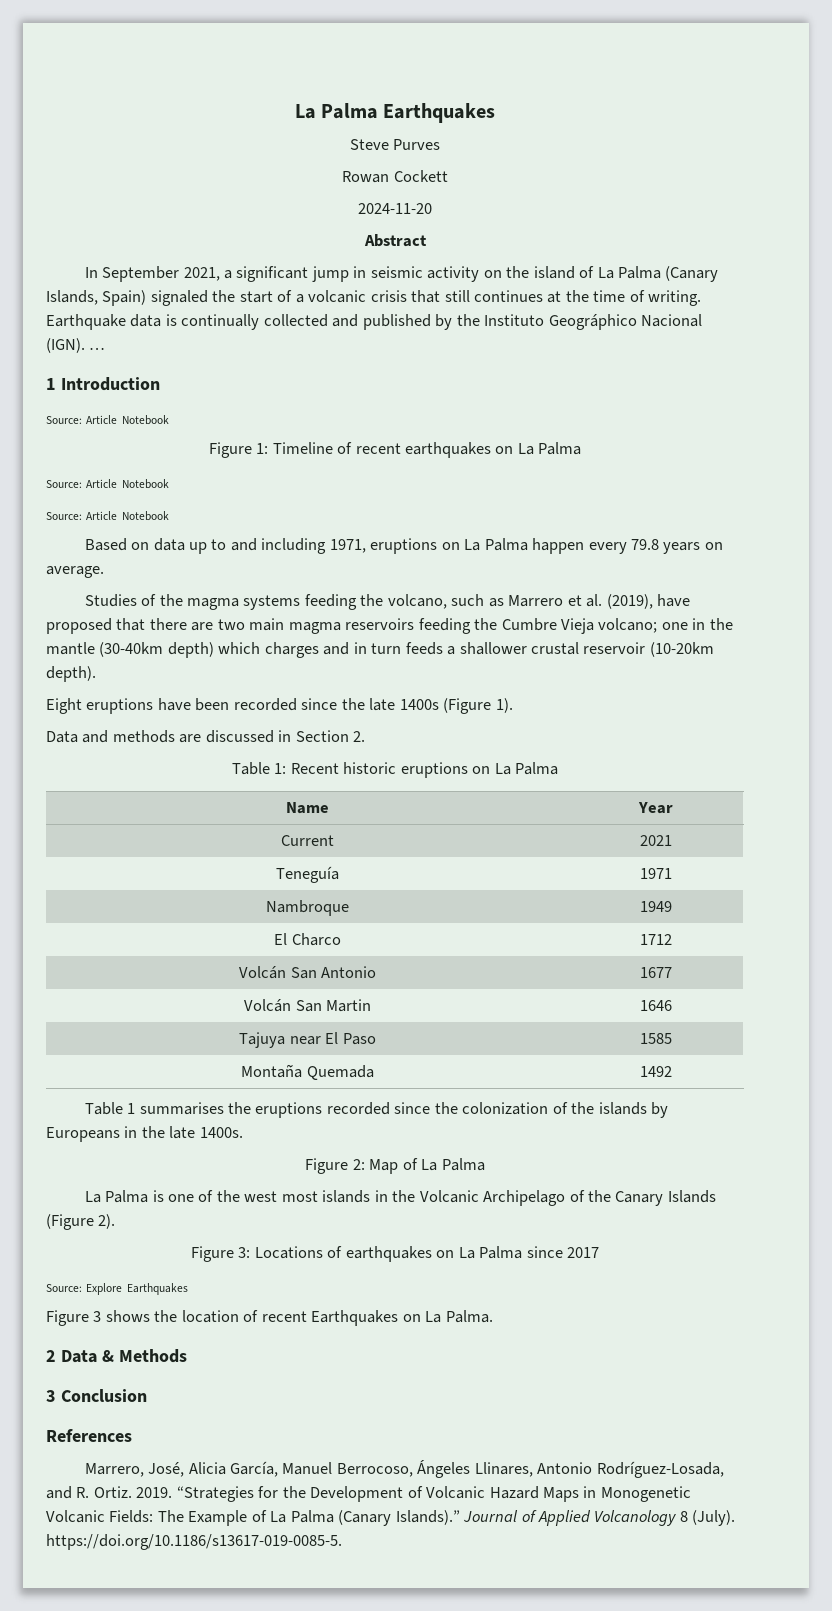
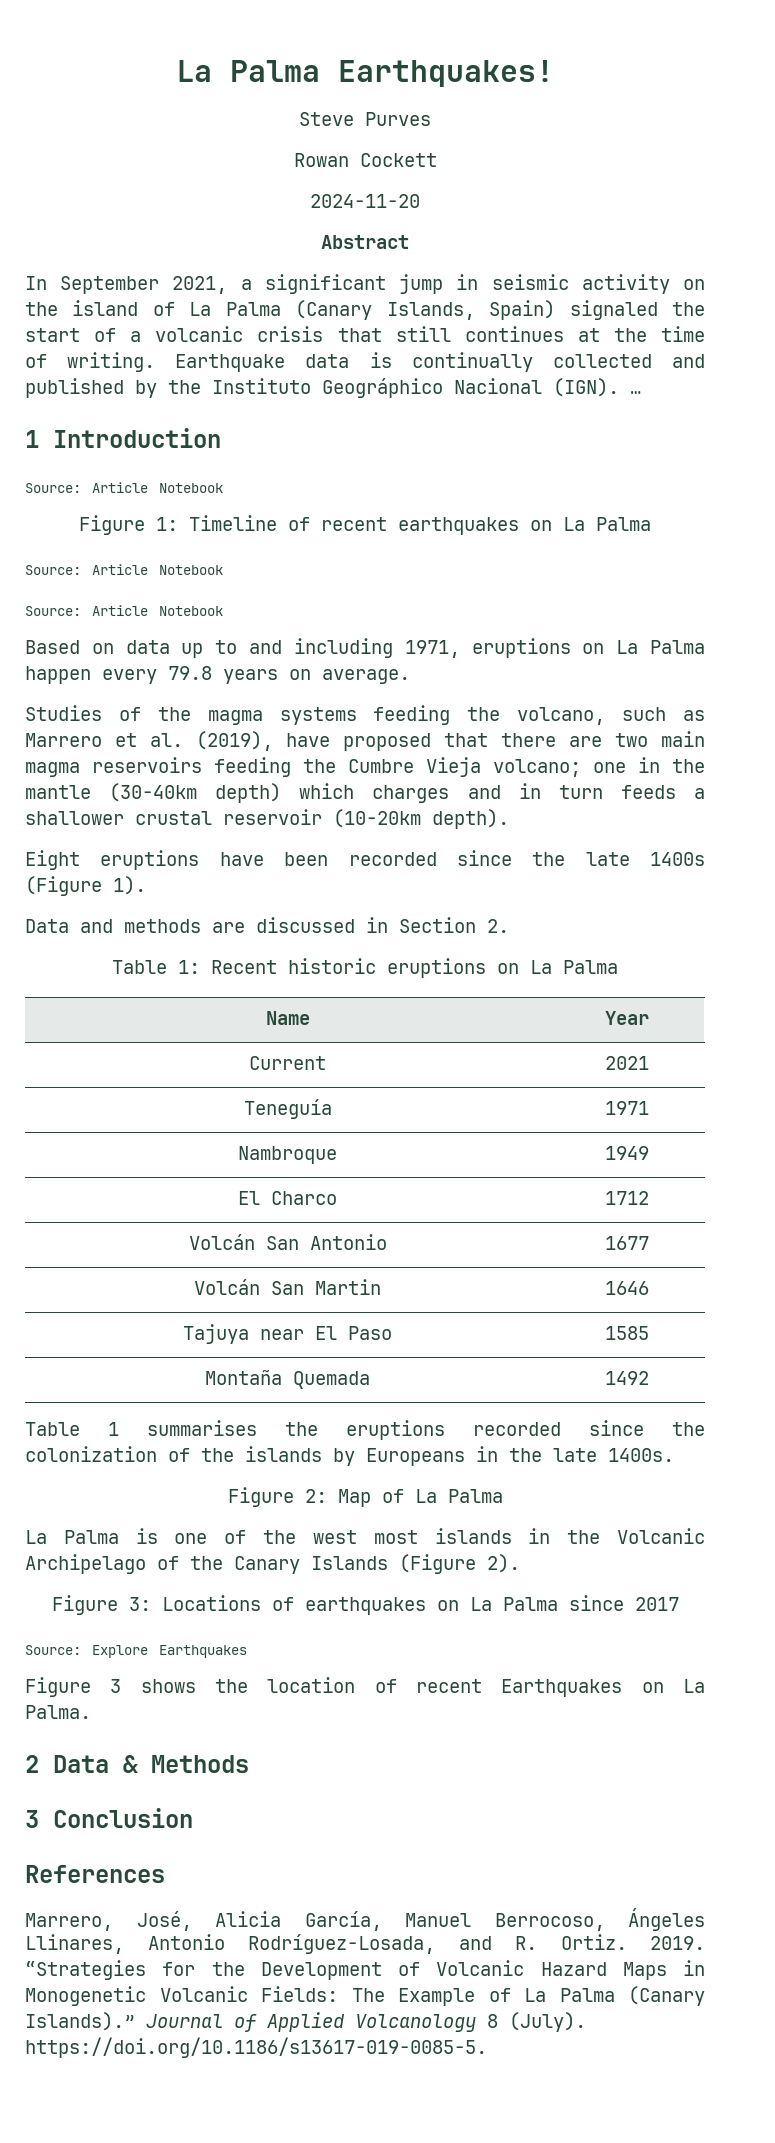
[294,103,496,123] La Palma Earthquakes -> [176,60,554,87] La Palma Earthquakes!

